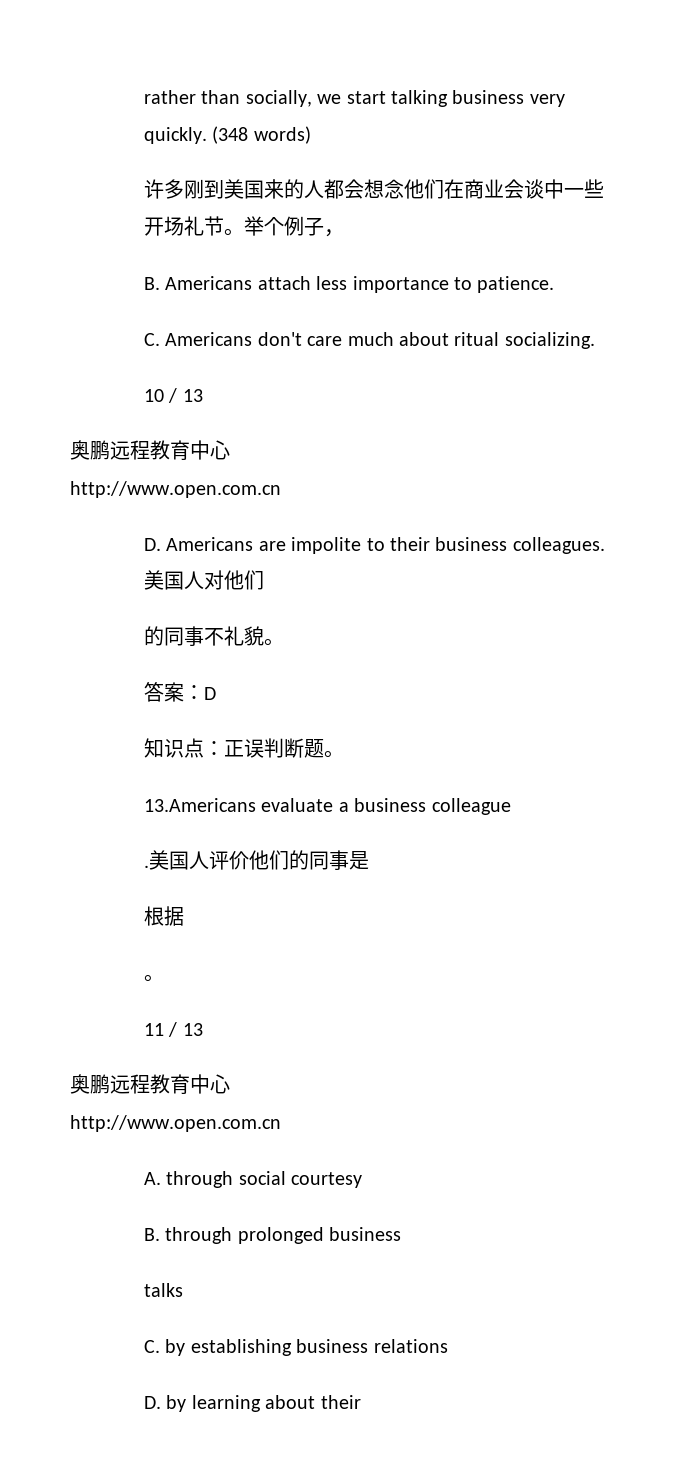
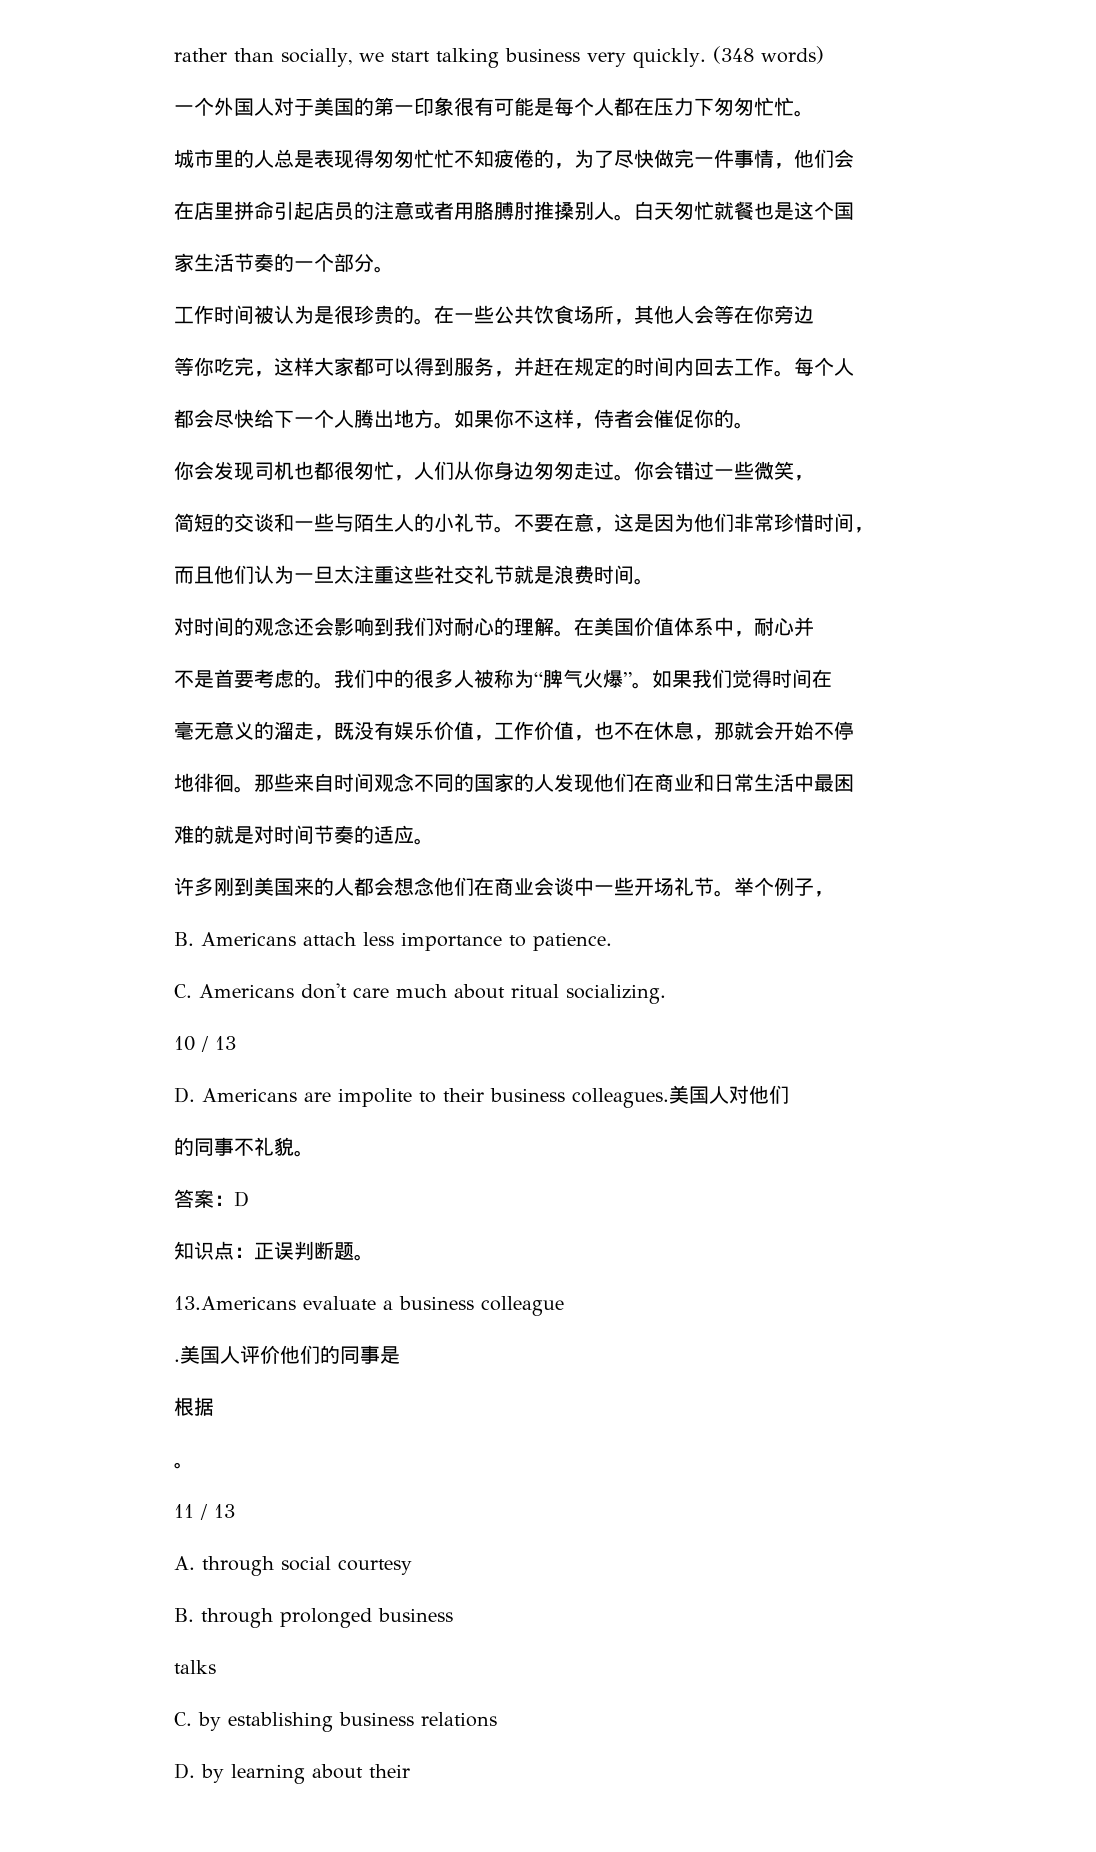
(311, 135) none -> [174,97,815,117] [174,149,855,169] [174,201,855,221] [174,253,395,273] [174,305,815,325] [174,357,855,377] [174,409,755,429] [174,461,815,481] [174,513,875,533] [174,565,655,585] [174,617,815,637] [174,669,833,689] [174,721,855,741] [174,773,855,793] [174,825,435,845] // 一个外国人对于美国的第一印象很有可能是每个人都在压力下匆匆忙忙。 // 城市里的人总是表现得匆匆忙忙不知疲倦的，为了尽快做完一件事情，他们会 // 在店里拼命引起店员的注意或者用胳膊肘推搡别人。白天匆忙就餐也是这个国 // 家生活节奏的一个部分。 // 工作时间被认为是很珍贵的。在一些公共饮食场所，其他人会等在你旁边 // 等你吃完，这样大家都可以得到服务，并赶在规定的时间内回去工作。每个人 // 都会尽快给下一个人腾出地方。如果你不这样，侍者会催促你的。 // 你会发现司机也都很匆忙，人们从你身边匆匆走过。你会错过一些微笑， // 简短的交谈和一些与陌生人的小礼节。不要在意，这是因为他们非常珍惜时间， // 而且他们认为一旦太注重这些社交礼节就是浪费时间。 // 对时间的观念还会影响到我们对耐心的理解。在美国价值体系中，耐心并 // 不是首要考虑的。我们中的很多人被称为“脾气火爆”。如果我们觉得时间在 // 毫无意义的溜走，既没有娱乐价值，工作价值，也不在休息，那就会开始不停 // 地徘徊。那些来自时间观念不同的国家的人发现他们在商业和日常生活中最困 // 难的就是对时间节奏的适应。
[70,440,230,460] [70,481,281,498] // 奥鹏远程教育中心 // http://www.open.com.cn -> (237, 1043) none
[70,1074,230,1094] [70,1115,281,1132] // 奥鹏远程教育中心 // http://www.open.com.cn -> (236, 1511) none

